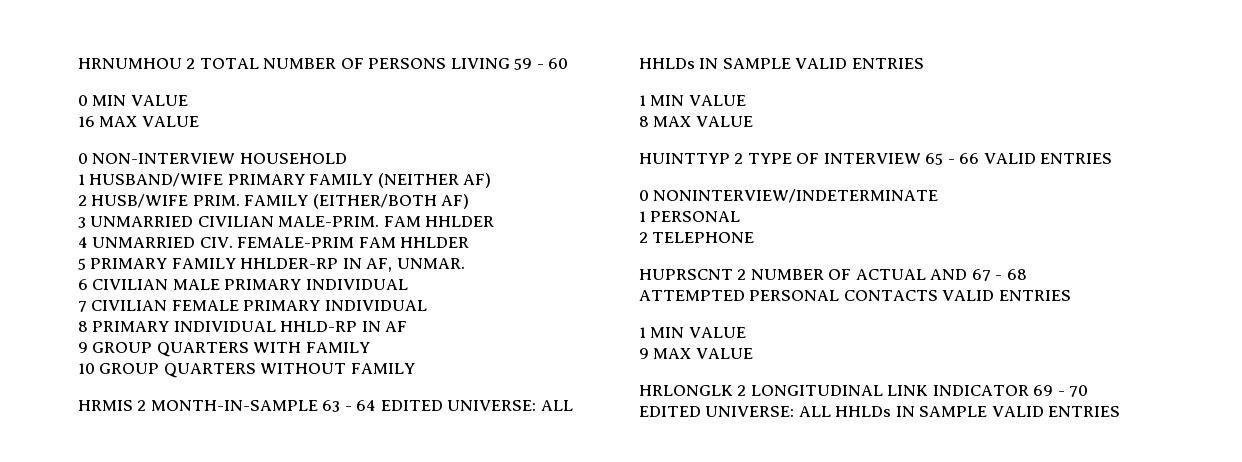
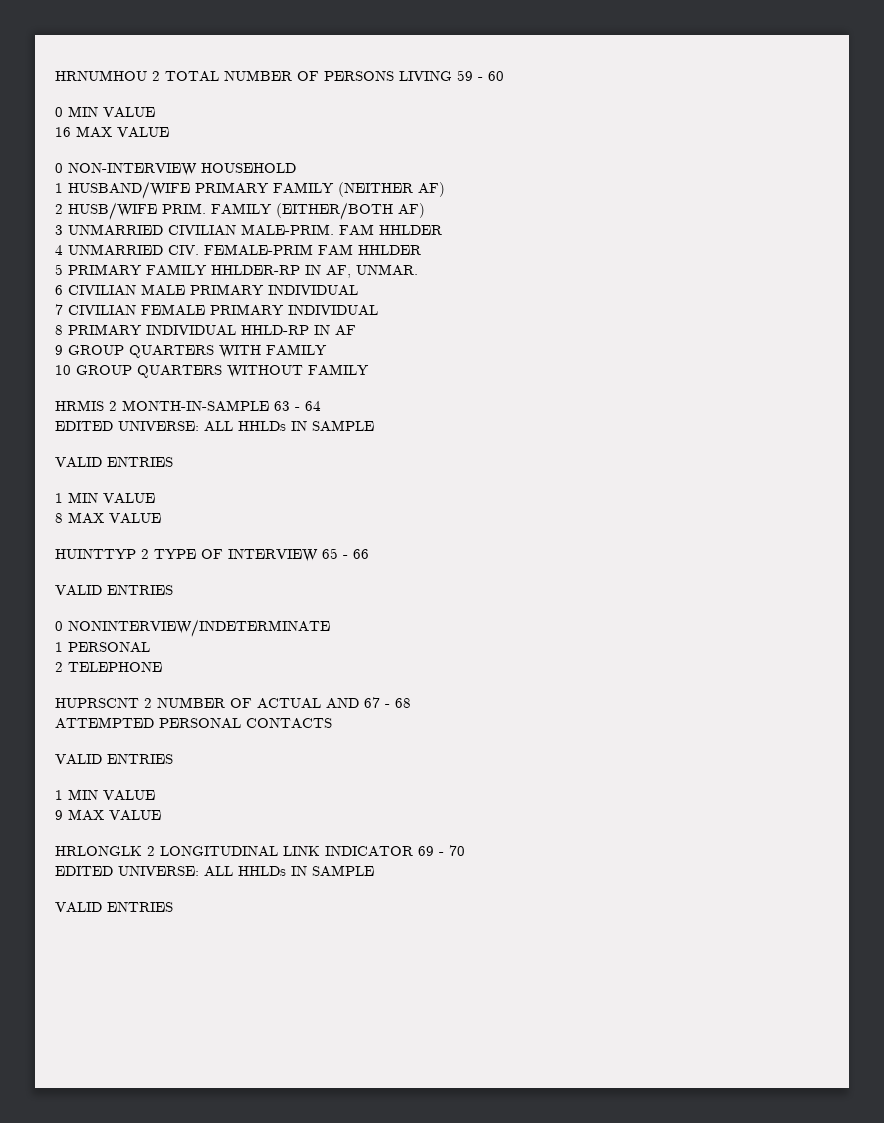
[380,400,573,411] [639,58,791,69] EDITED UNIVERSE: ALL HHLDs IN SAMPLE -> [55,420,374,432] // EDITED UNIVERSE: ALL HHLDs IN SAMPLE //
(980, 158) none -> (369, 554) //
(938, 295) none -> (332, 723) //
(988, 411) none -> (374, 871) //

